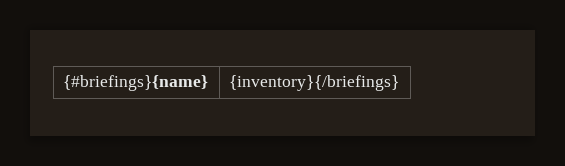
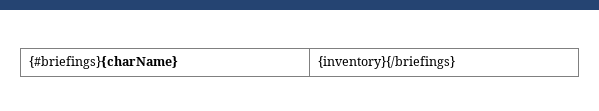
[63,75,209,91] {#briefings}{name} -> [29,56,179,69] {#briefings}{charName}

